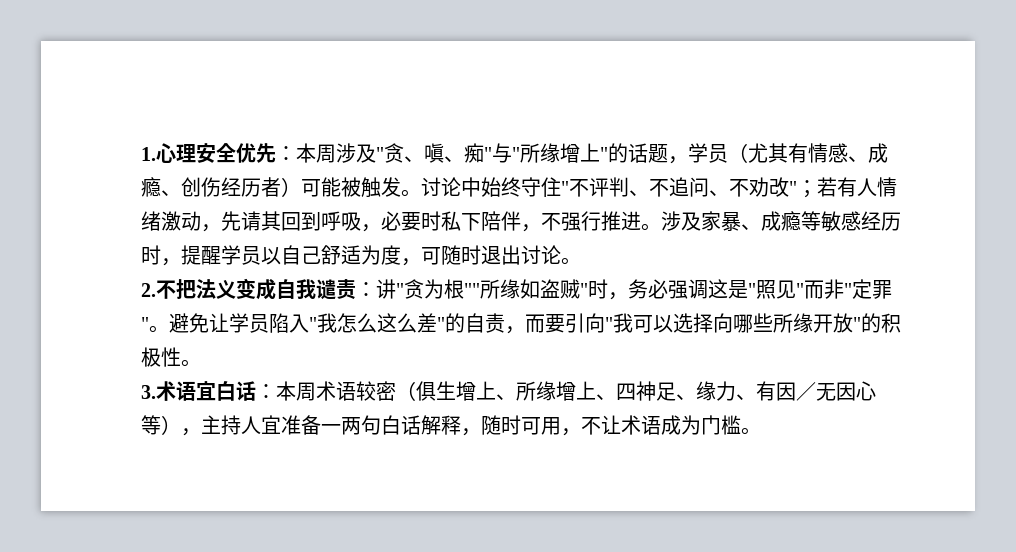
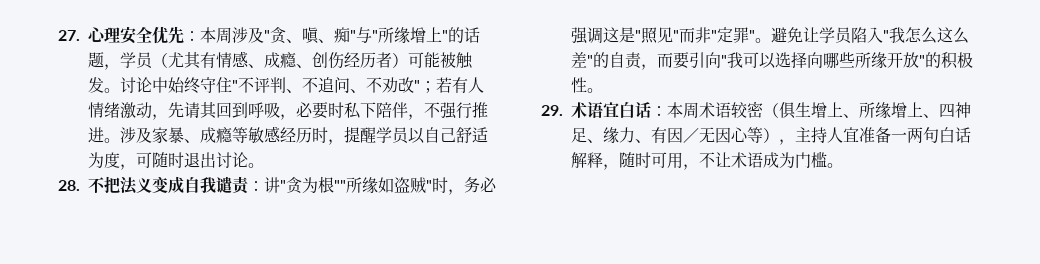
[141,147,156,161] 1. -> [58,30,80,41] 27.
[141,283,156,297] 2. -> [58,180,80,191] 28.
[141,385,156,399] 3. -> [541,105,563,116] 29.

